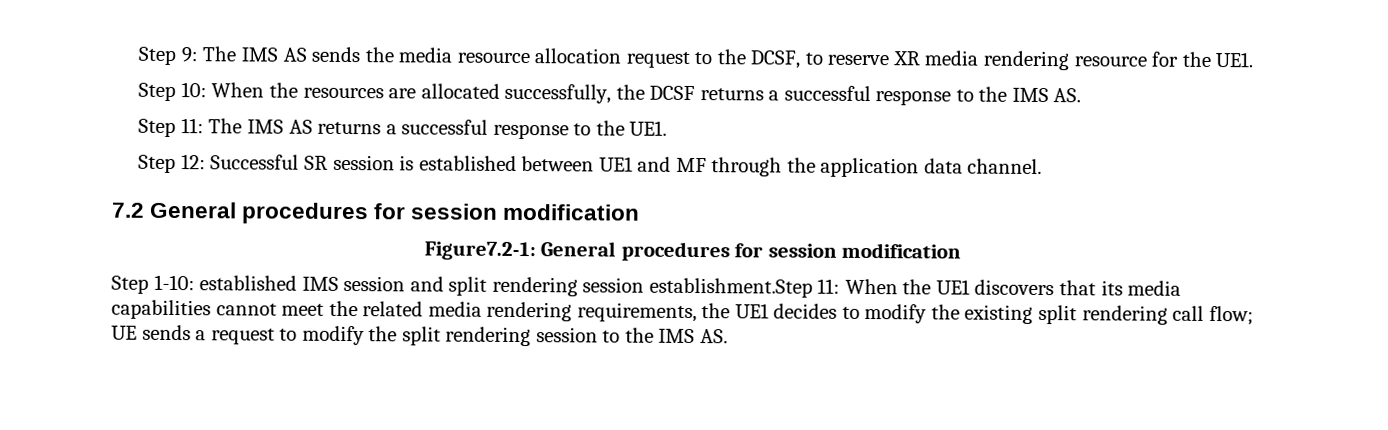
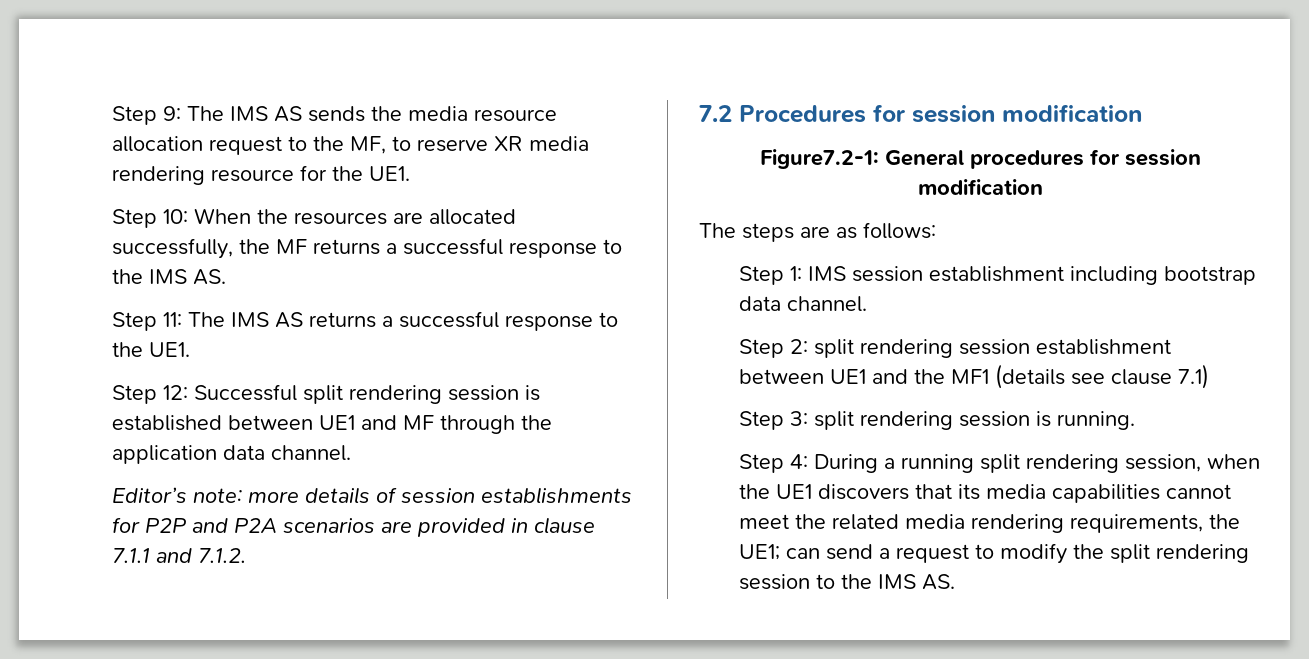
[750,50,801,69] DCSF, -> [350,136,387,154] MF,
[649,85,696,101] DCSF -> [276,239,308,254] MF
[303,155,328,170] SR -> [303,385,443,404] split rendering
(1043, 166) none -> [112,487,633,504] [112,517,596,537] [112,548,247,563] // Editor’s note: more details of session establishments for P2P and P2A scenarios are provided in clause 7.1.1 and 7.1.2.
[149,201,370,225] General procedures -> [739,105,866,123] Procedures
[111,274,898,298] Step 1-10: established IMS session and split rendering session establishment.Step 11: When -> [699,222,936,242] [739,266,1257,285] [739,296,868,312] [739,339,1172,358] [739,364,1210,389] [739,411,1136,430] [739,454,1261,473] The steps are as follows: // Step 1: IMS session establishment including bootstrap data channel. // Step 2: split rendering session establishment between UE1 and the MF1 (details see clause 7.1) // Step 3: split rendering session is running. // Step 4: During a running split rendering session, when
[734,303,1254,326] [111,324,191,341] UE1 decides to modify the existing split rendering call flow; UE sends -> [739,544,874,560] UE1; can send

